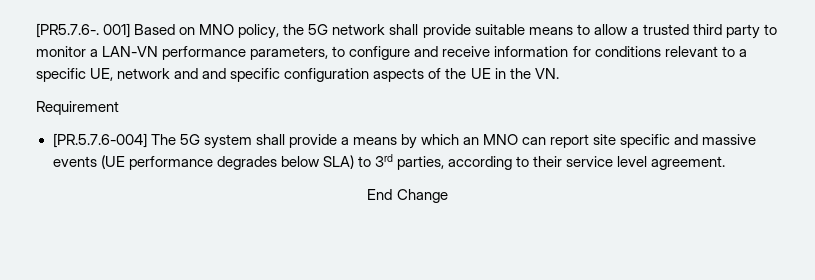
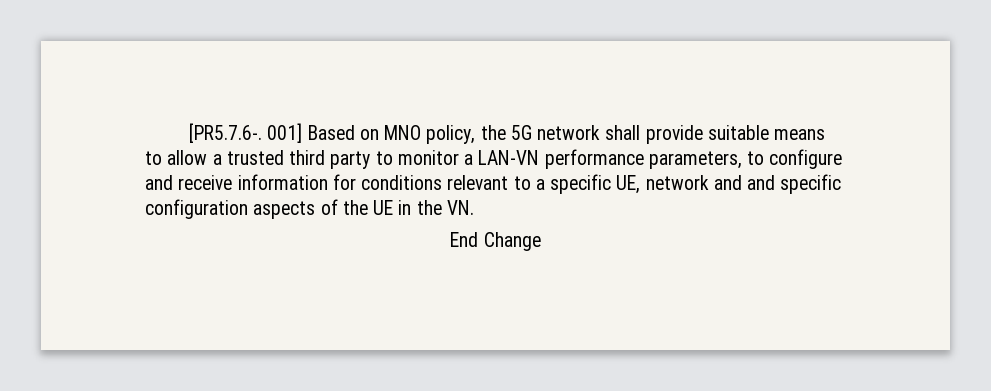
[36,101,119,115] [52,133,757,149] [52,154,726,170] // Requirement // [PR.5.7.6-004] The 5G system shall provide a means by which an MNO can report site specific and massive events (UE performance degrades below SLA) to 3rd parties, according to their service level agreement. -> (474, 207) none

